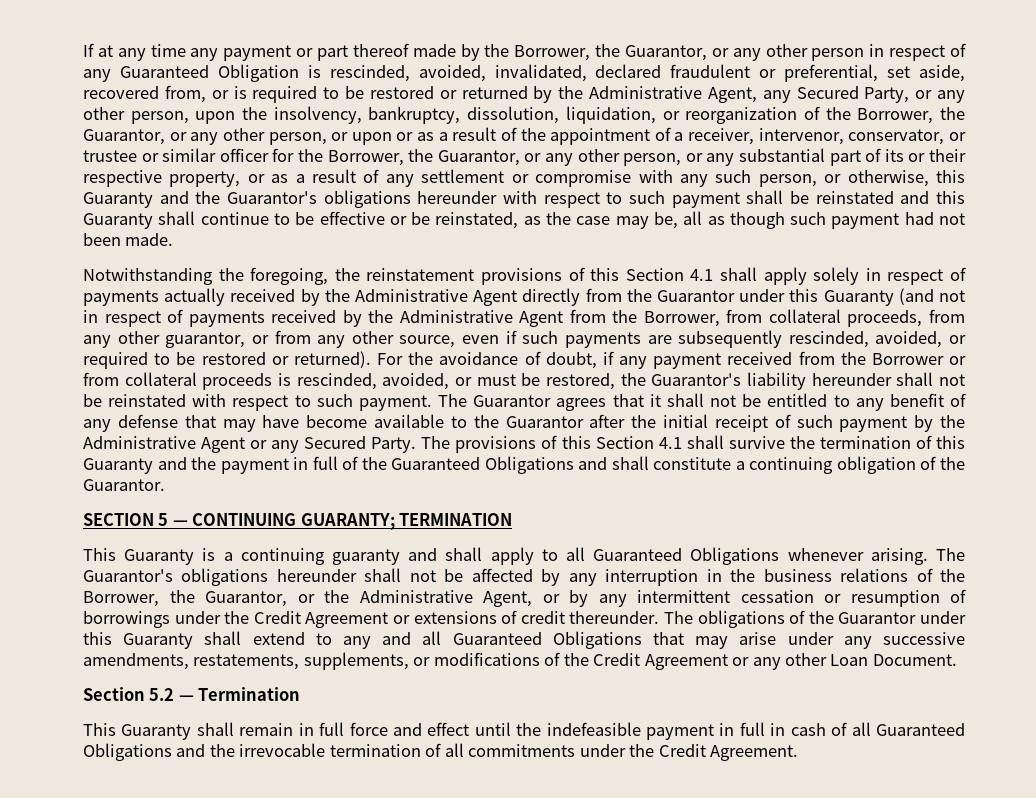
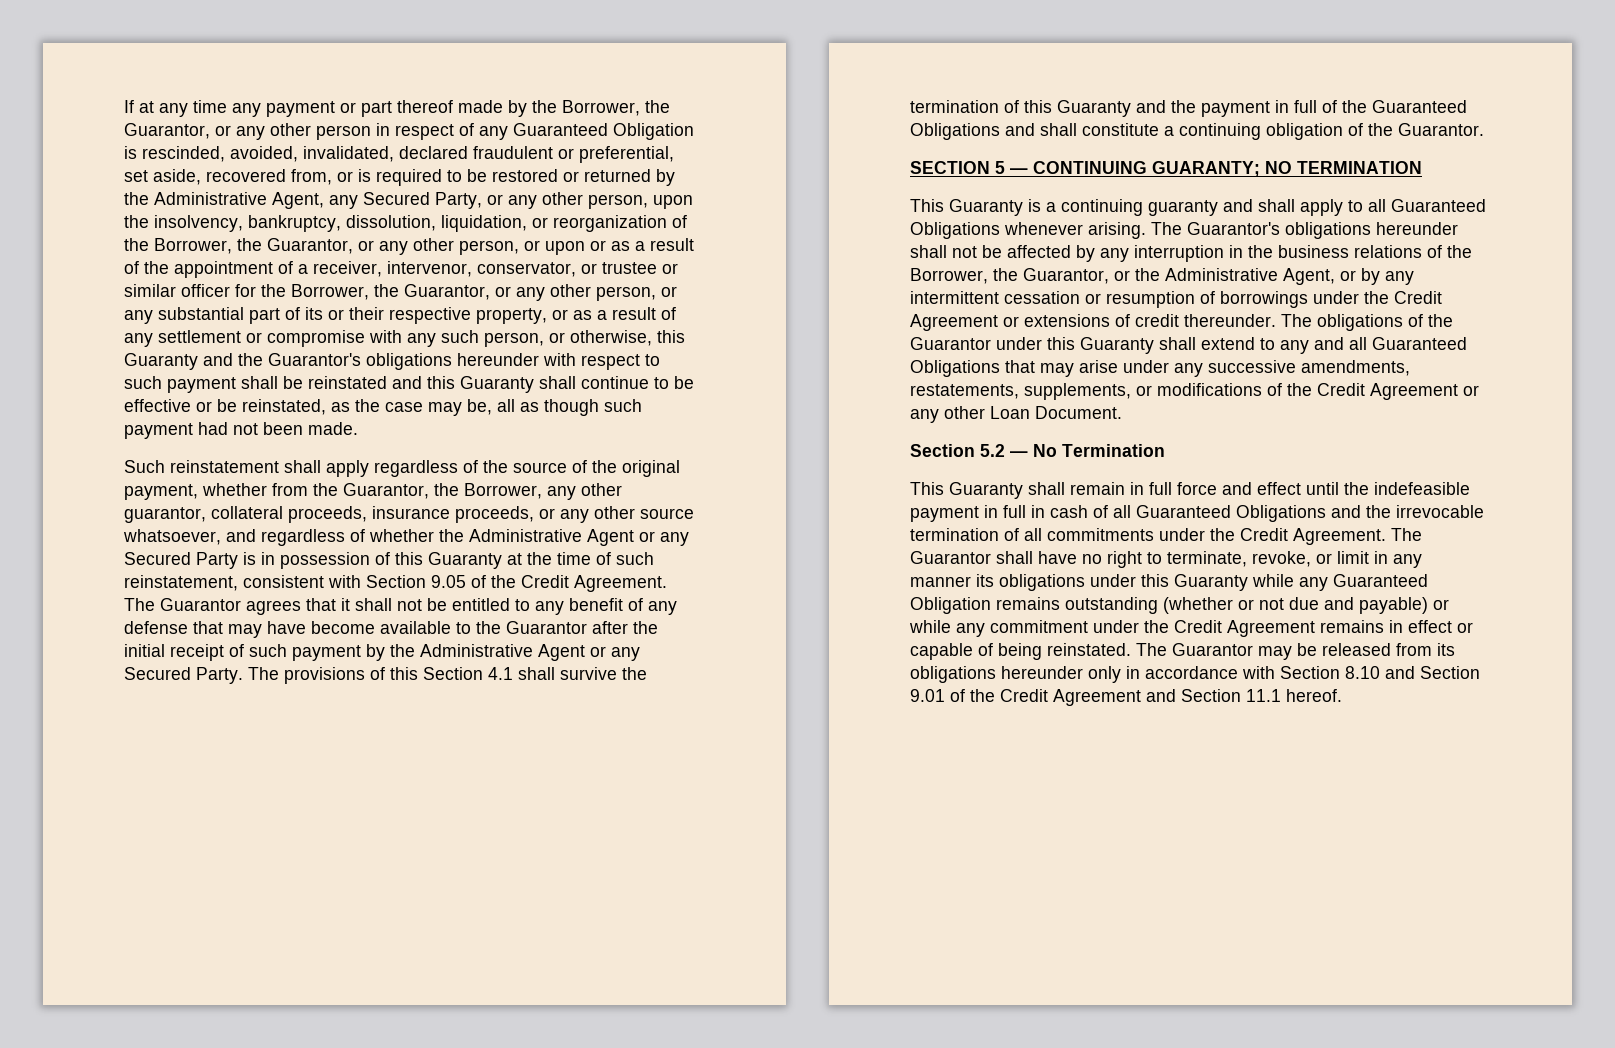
[83,267,967,285] [83,288,966,306] [83,309,965,327] [83,330,966,348] [83,351,966,369] [83,372,965,390] [83,394,432,411] Notwithstanding the foregoing, the reinstatement provisions of this Section 4.1 shall apply solely in respect of payments actually received by the Administrative Agent directly from the Guarantor under this Guaranty (and not in respect of payments received by the Administrative Agent from the Borrower, from collateral proceeds, from any other guarantor, or from any other source, even if such payments are subsequently rescinded, avoided, or required to be restored or returned). For the avoidance of doubt, if any payment received from the Borrower or from collateral proceeds is rescinded, avoided, or must be restored, the Guarantor's liability hereunder shall not be reinstated with respect to such payment. -> [124,460,680,477] [124,483,622,500] [124,506,694,523] [123,529,689,546] [124,552,654,569] [124,575,667,592] Such reinstatement shall apply regardless of the source of the original payment, whether from the Guarantor, the Borrower, any other guarantor, collateral proceeds, insurance proceeds, or any other source whatsoever, and regardless of whether the Administrative Agent or any Secured Party is in possession of this Guaranty at the time of such reinstatement, consistent with Section 9.05 of the Credit Agreement.
(395, 521) none -> [1265,161,1292,174] NO
(194, 698) none -> [1033,444,1057,457] No
(799, 753) none -> [1391,528,1422,541] [910,551,1422,568] [910,574,1428,591] [910,597,1449,614] [909,620,1473,637] [910,643,1455,660] [910,666,1480,683] [910,689,1342,706] The Guarantor shall have no right to terminate, revoke, or limit in any manner its obligations under this Guaranty while any Guaranteed Obligation remains outstanding (whether or not due and payable) or while any commitment under the Credit Agreement remains in effect or capable of being reinstated. The Guarantor may be released from its obligations hereunder only in accordance with Section 8.10 and Section 9.01 of the Credit Agreement and Section 11.1 hereof.

